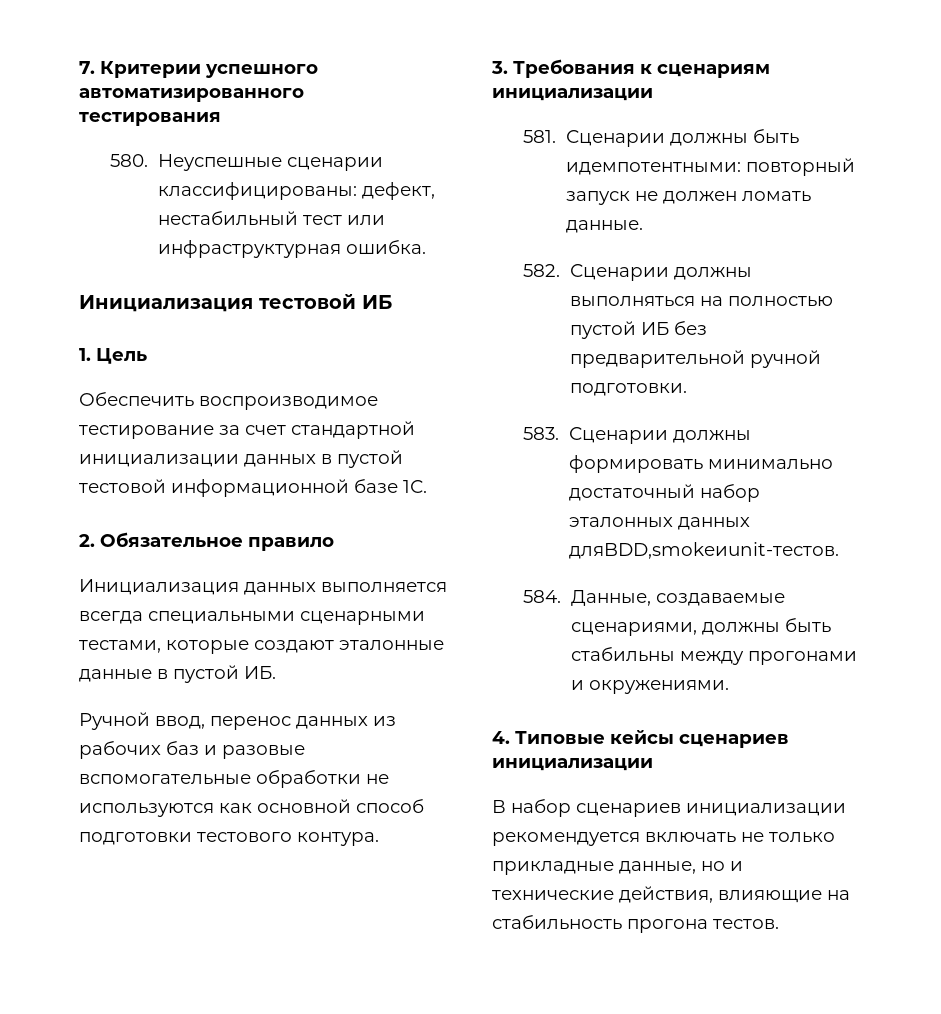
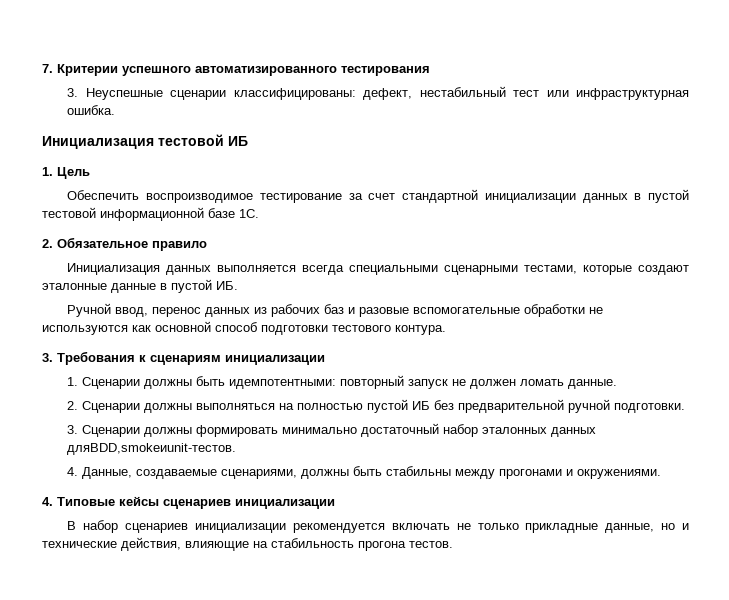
[110,154,149,167] 580. -> [67,88,79,97] 3.
[523,130,557,143] 581. -> [67,377,79,386] 1.
[523,264,561,277] 582. -> [67,401,79,410] 2.
[523,427,560,440] 583. -> [67,425,79,434] 3.
[523,590,562,603] 584. -> [67,467,79,476] 4.

